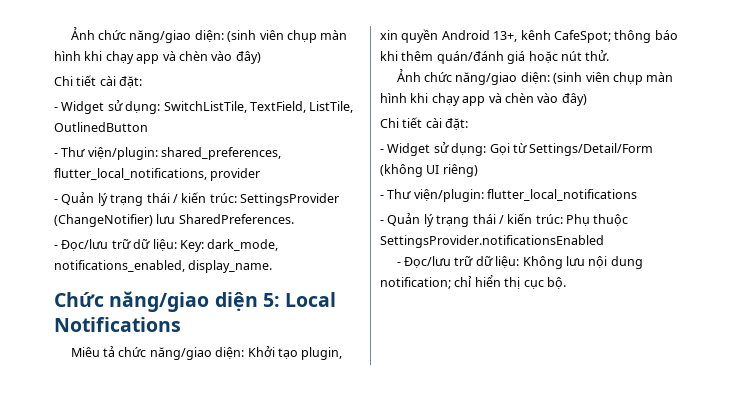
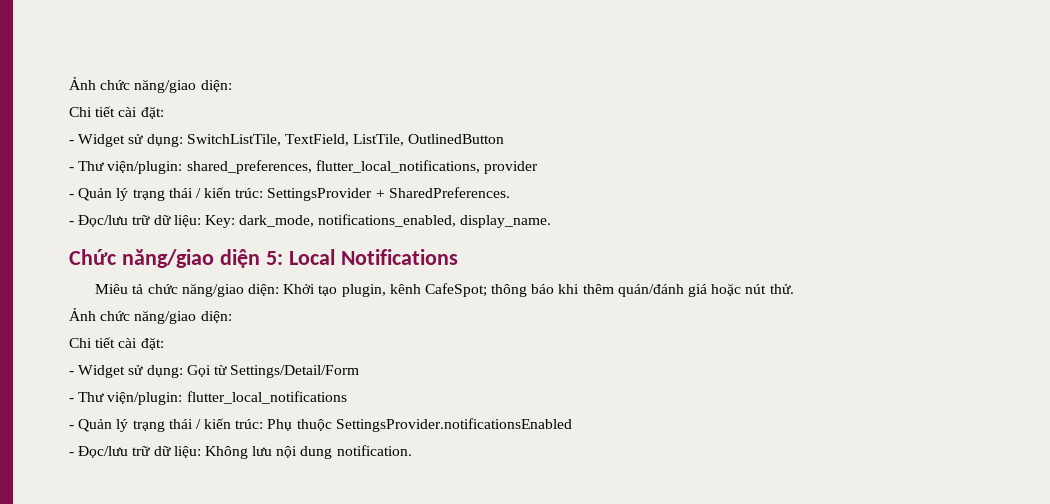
[70,27,348,43] [54,51,261,64] Ảnh chức năng/giao diện: (sinh viên chụp màn hình khi chạy app và chèn vào đây) -> [69,77,232,93] Ảnh chức năng/giao diện:
[54,214,176,227] (ChangeNotifier) lưu -> [375,189,385,198] +
[380,29,518,43] xin quyền Android 13+, -> (386, 290) none
[553,72,674,85] [380,93,587,106] (sinh viên chụp màn hình khi chạy app và chèn vào đây) -> (232, 317) none
[380,164,478,177] (không UI riêng) -> (360, 371) none
[380,275,566,289] notification; chỉ hiển thị cục bộ. -> [336,445,412,456] notification.

